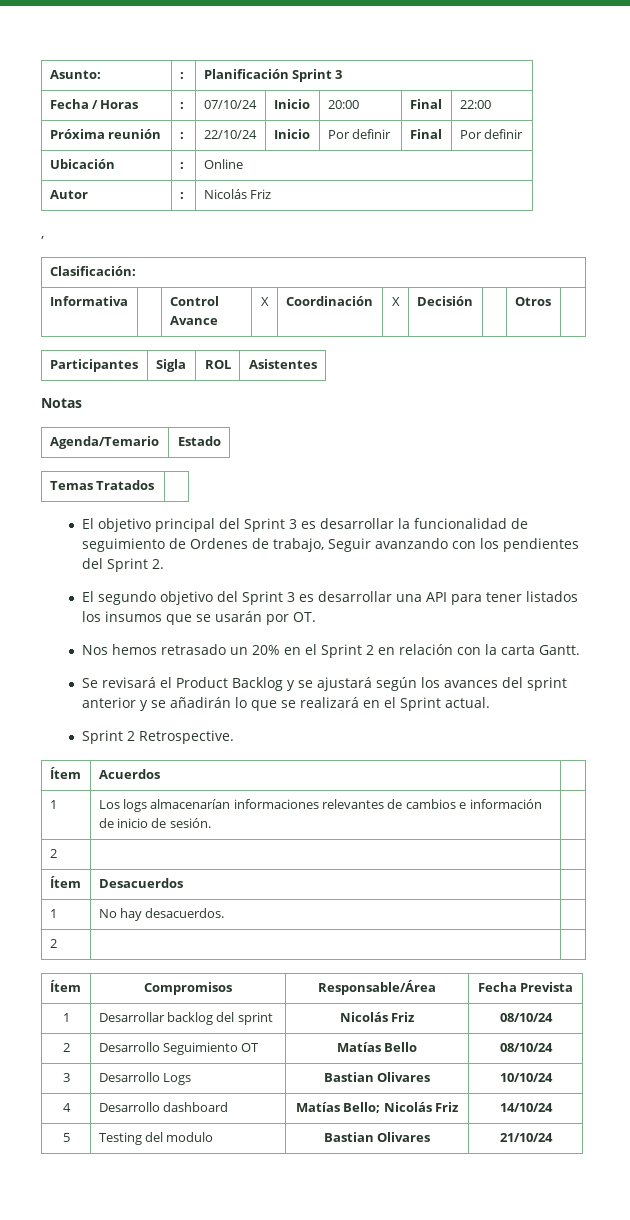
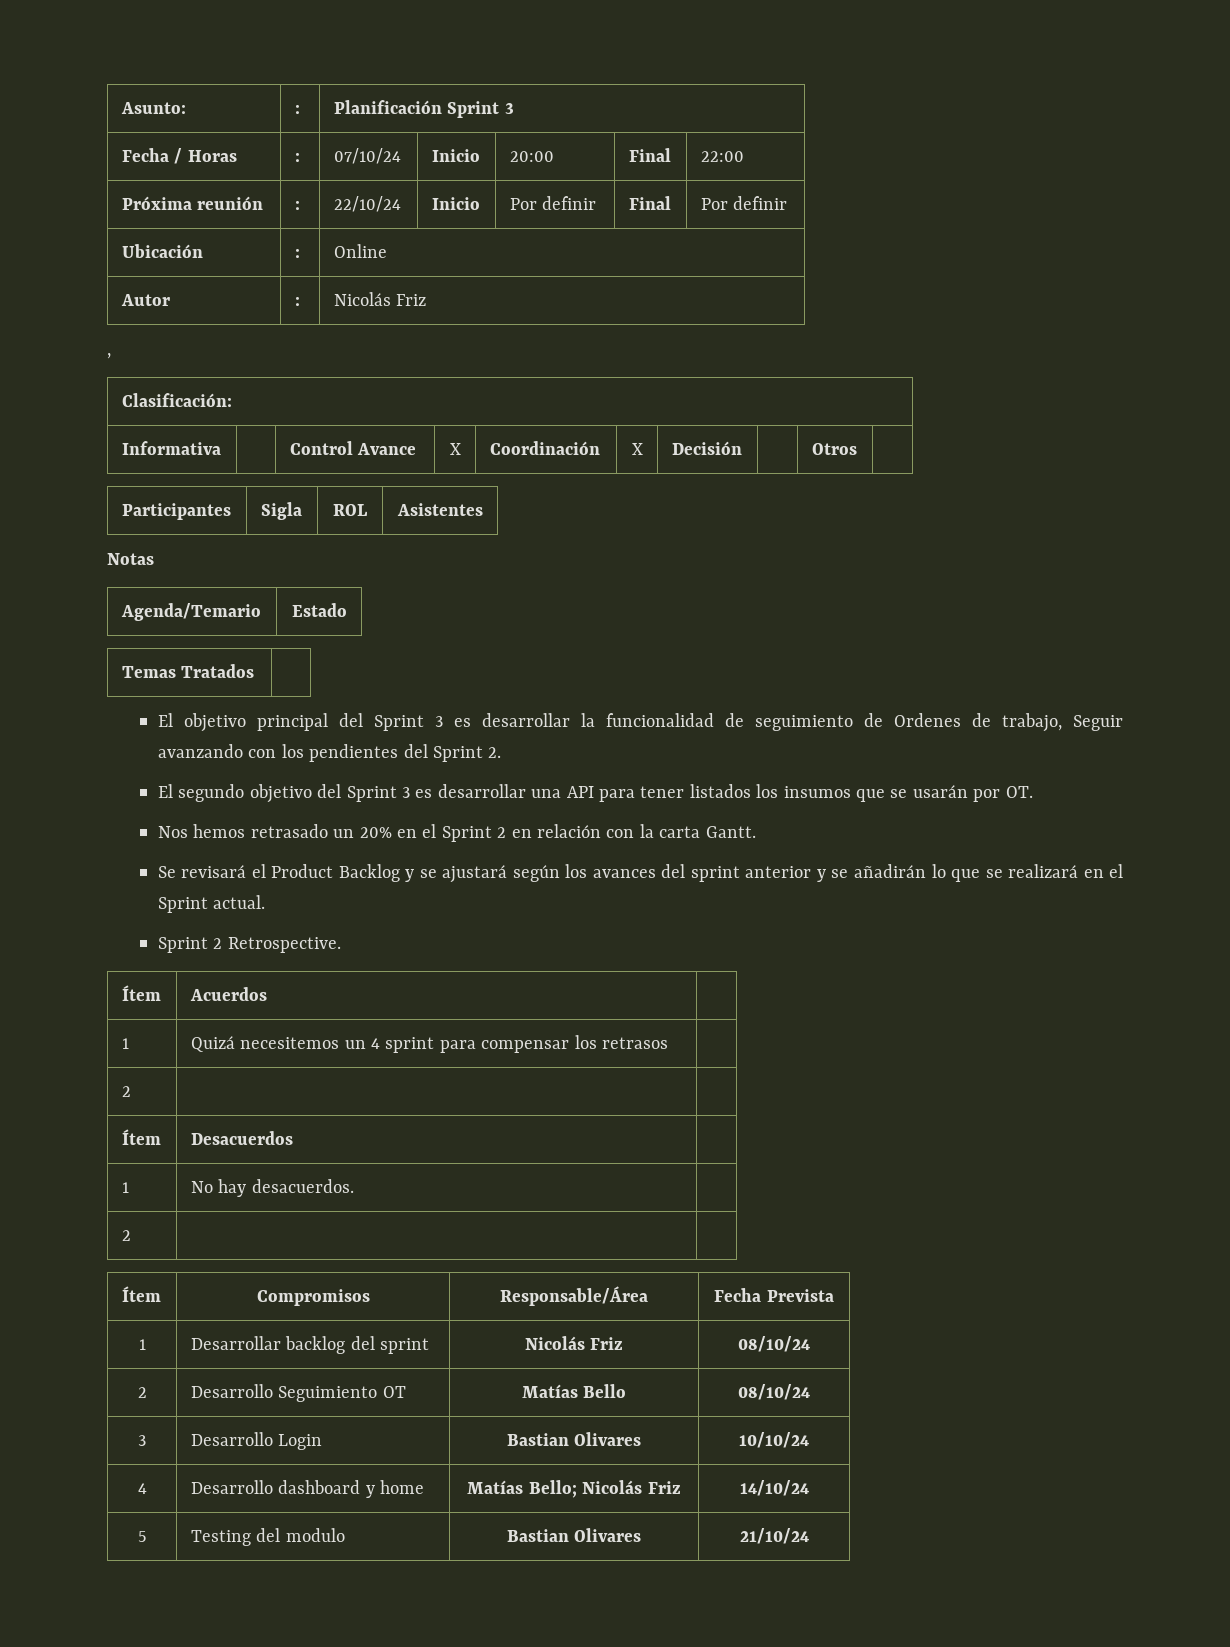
[98,799,542,812] [98,818,211,828] Los logs almacenarían informaciones relevantes de cambios e información de inicio de sesión. -> [190,1035,668,1053] Quizá necesitemos un 4 sprint para compensar los retrasos
[162,1073,191,1085] Logs -> [278,1434,323,1450] Login
(228, 1107) none -> [365,1480,424,1498] y home

